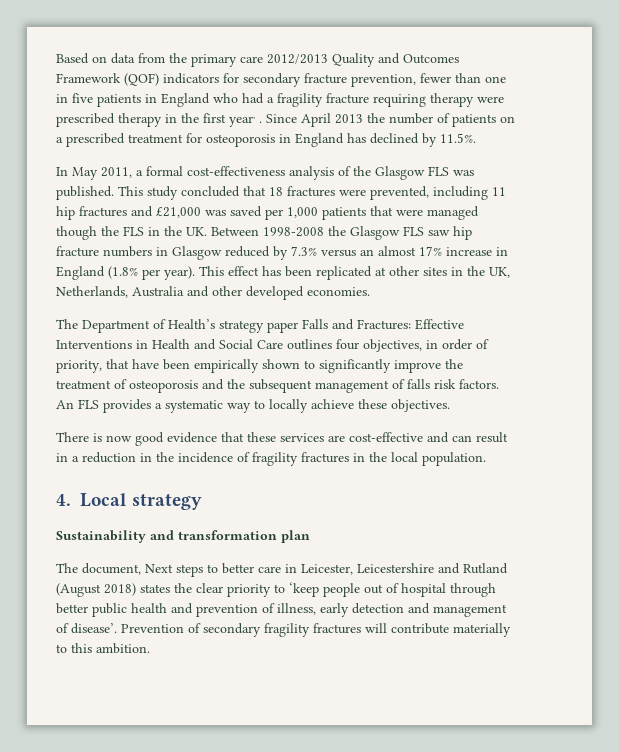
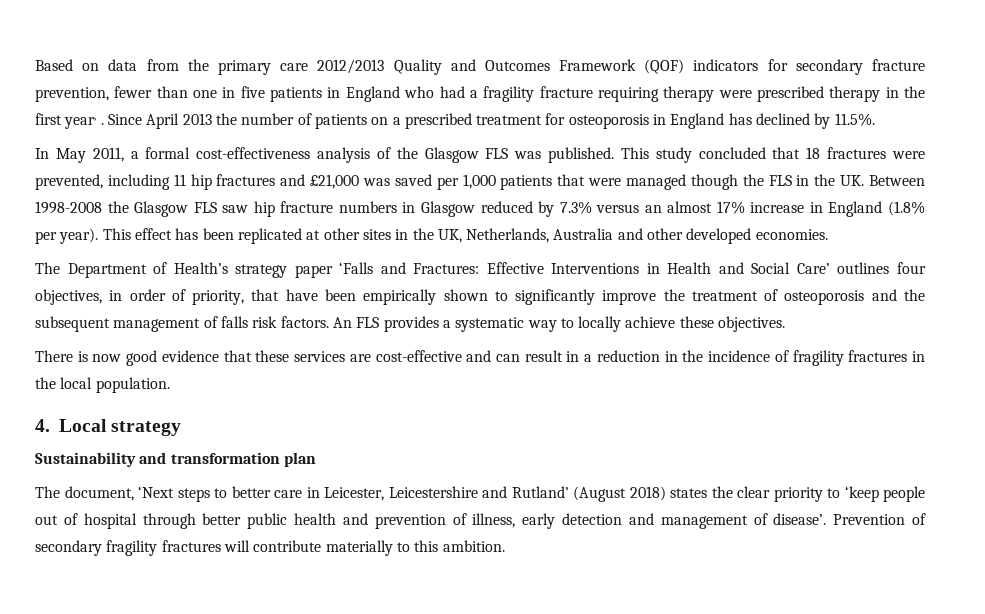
[302,319,328,329] Falls -> [339,262,374,274] ‘Falls
[257,340,283,349] Care -> [796,263,830,274] Care’
[145,564,173,573] Next -> [138,486,174,498] ‘Next
[463,563,508,574] Rutland -> [511,486,569,498] Rutland’

